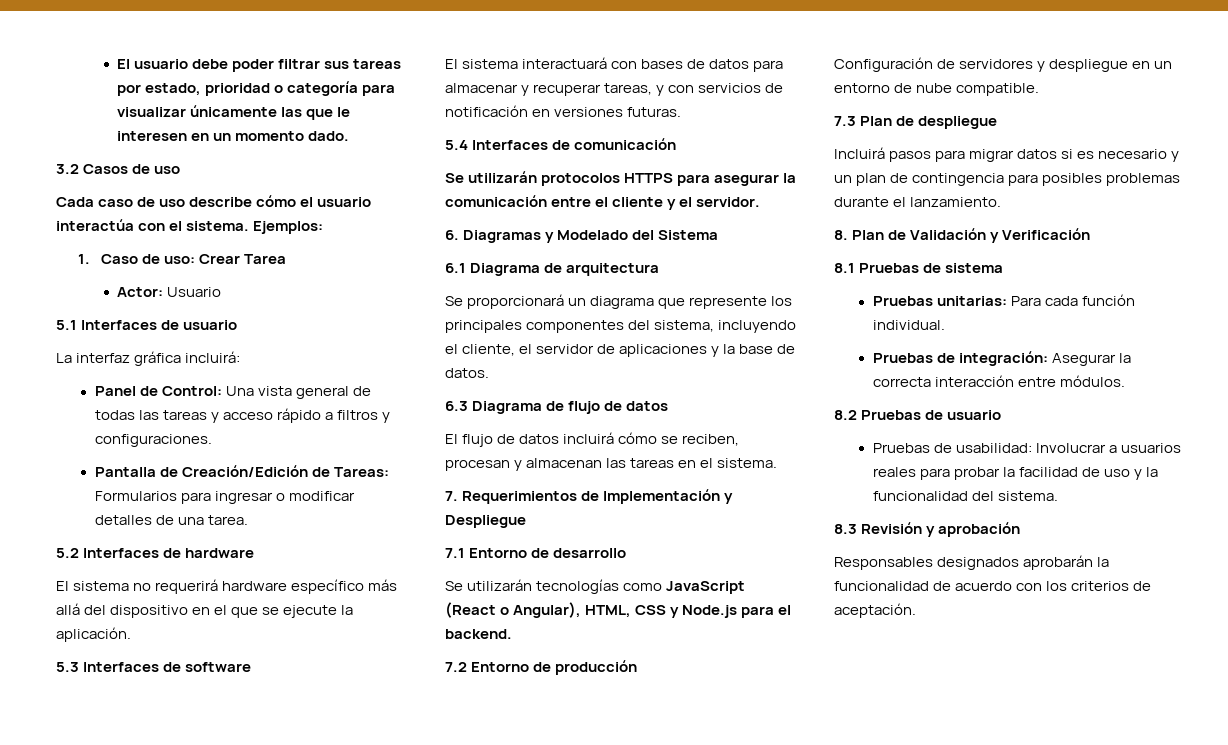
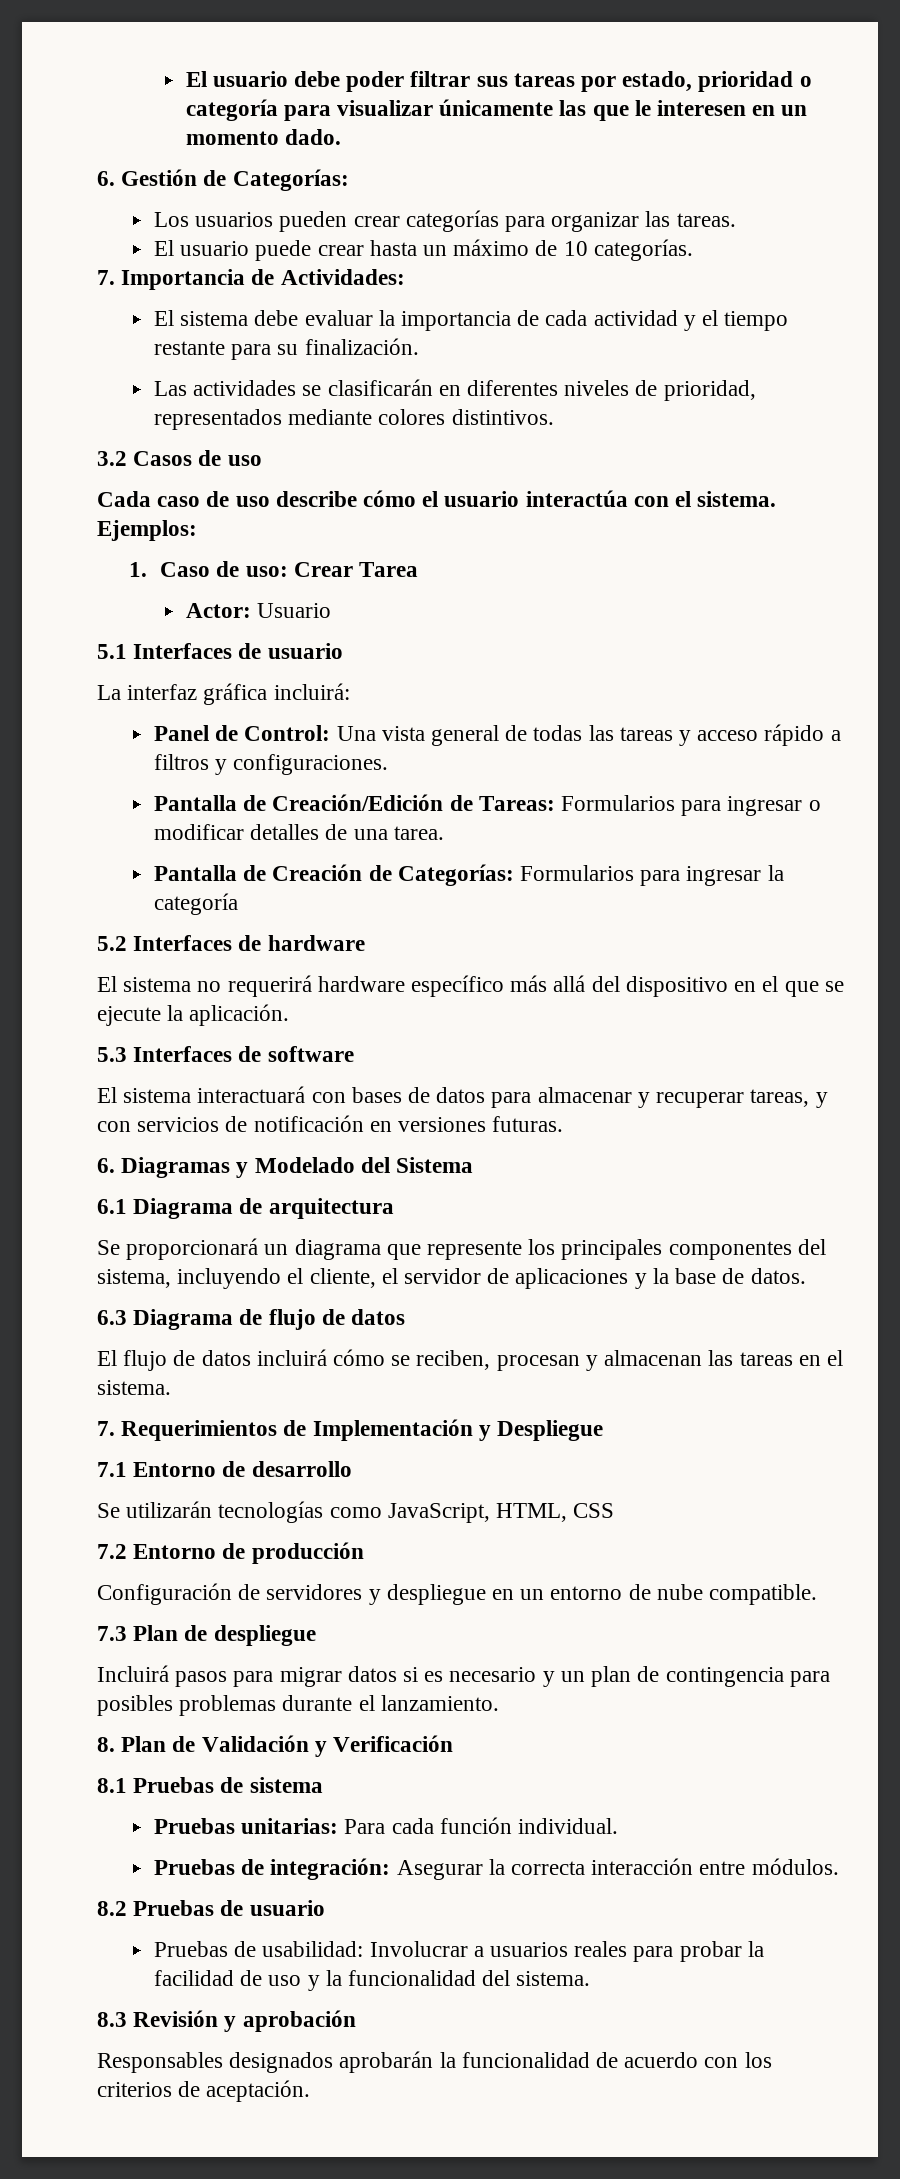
(350, 136) none -> [97,169,349,191] [153,210,736,232] [153,239,693,261] [97,269,405,290] [153,310,789,331] [153,338,419,360] [153,379,756,401] [153,409,554,430] // 6. Gestión de Categorías: // Los usuarios pueden crear categorías para organizar las tareas. // El usuario puede crear hasta un máximo de 10 categorías. // 7. Importancia de Actividades: // El sistema debe evaluar la importancia de cada actividad y el tiempo restante para su finalización. // Las actividades se clasificarán en diferentes niveles de prioridad, representados mediante colores distintivos.
(248, 520) none -> [153,864,784,886] [153,893,238,915] // Pantalla de Creación de Categorías: Formularios para ingresar la categoría
[445,138,677,150] [445,171,797,186] [445,195,761,210] // 5.4 Interfaces de comunicación // Se utilizarán protocolos HTTPS para asegurar la comunicación entre el cliente y el servidor. -> (564, 1124) none
[666,581,746,594] [445,602,792,618] [445,629,512,639] JavaScript (React o Angular), HTML, CSS y Node.js para el backend. -> [387,1503,615,1523] JavaScript, HTML, CSS

